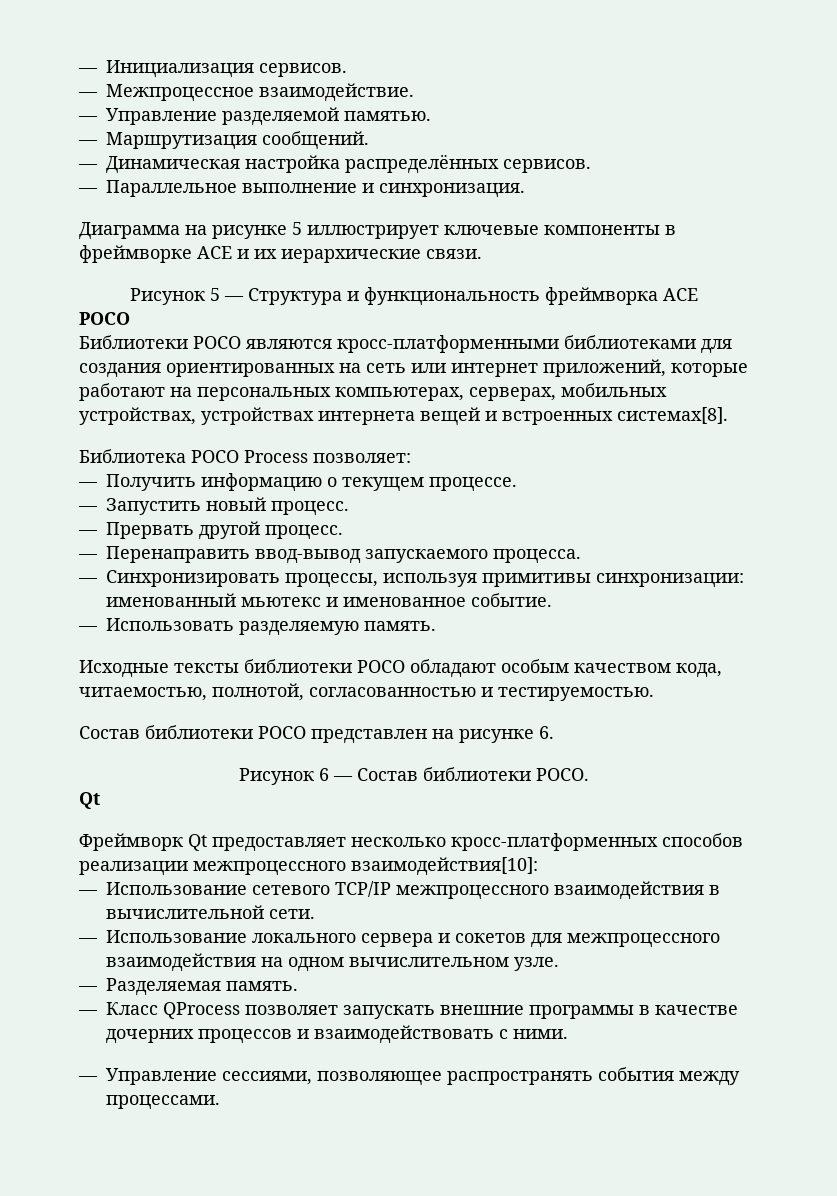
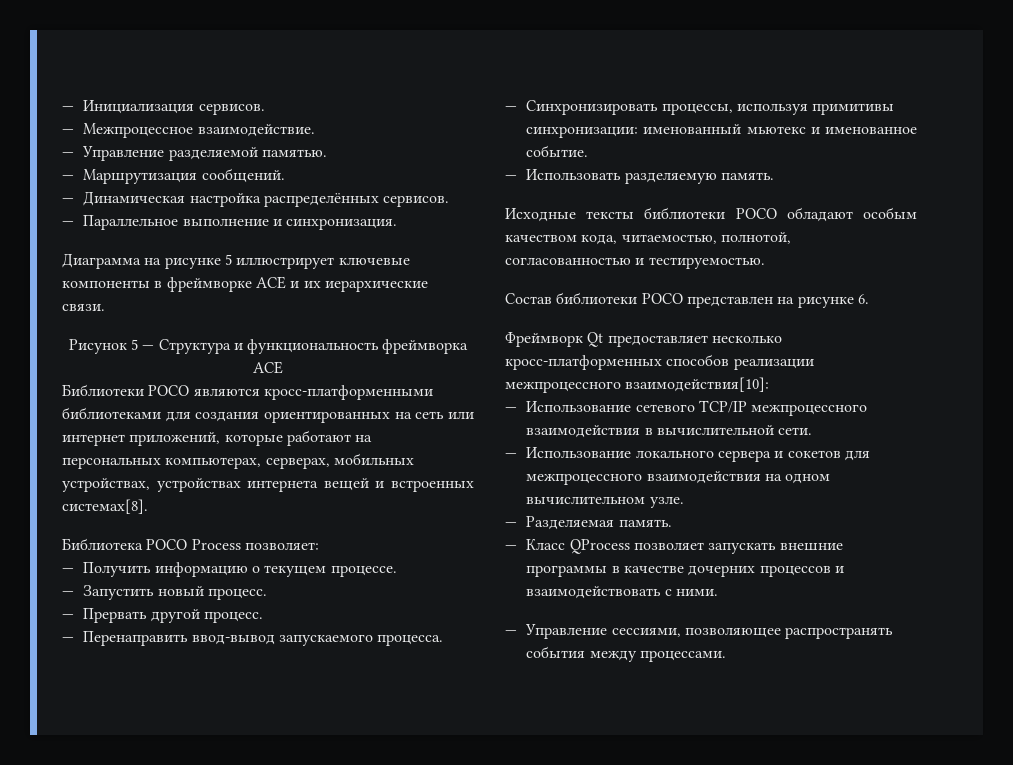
[79,312,130,325] // POCO -> (283, 367) none
[239,767,589,785] [79,792,100,809] // Рисунок 6 — Состав библиотеки POCO. // Qt -> (869, 299) none

